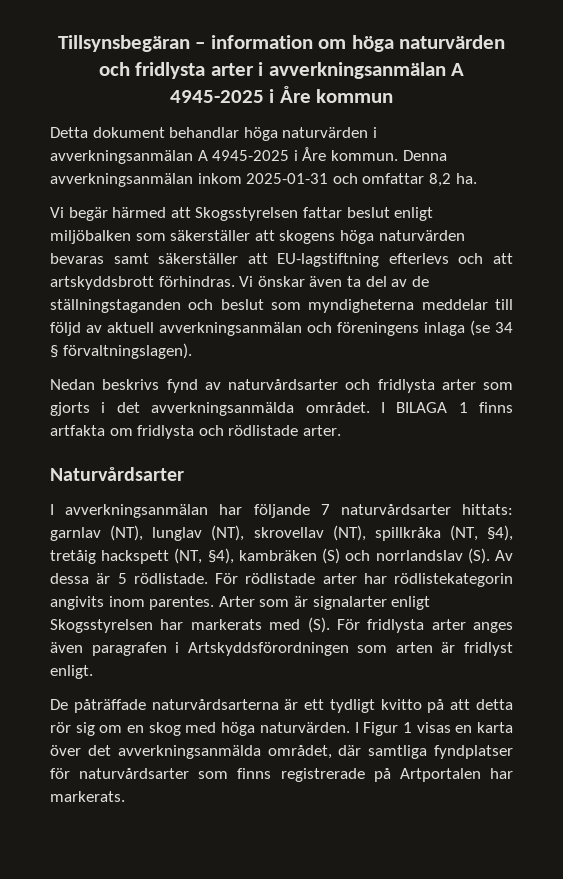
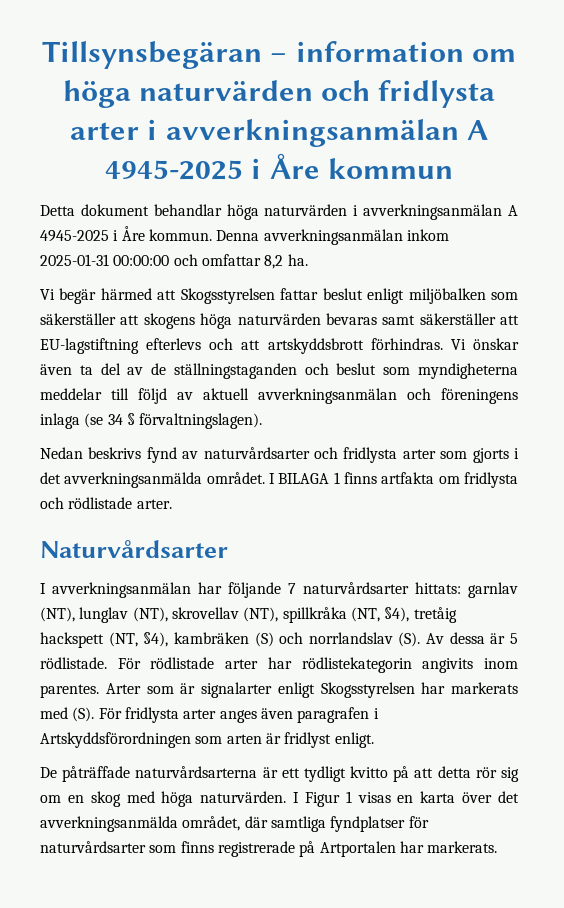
(329, 178) none -> [113,255,170,266] 00:00:00

